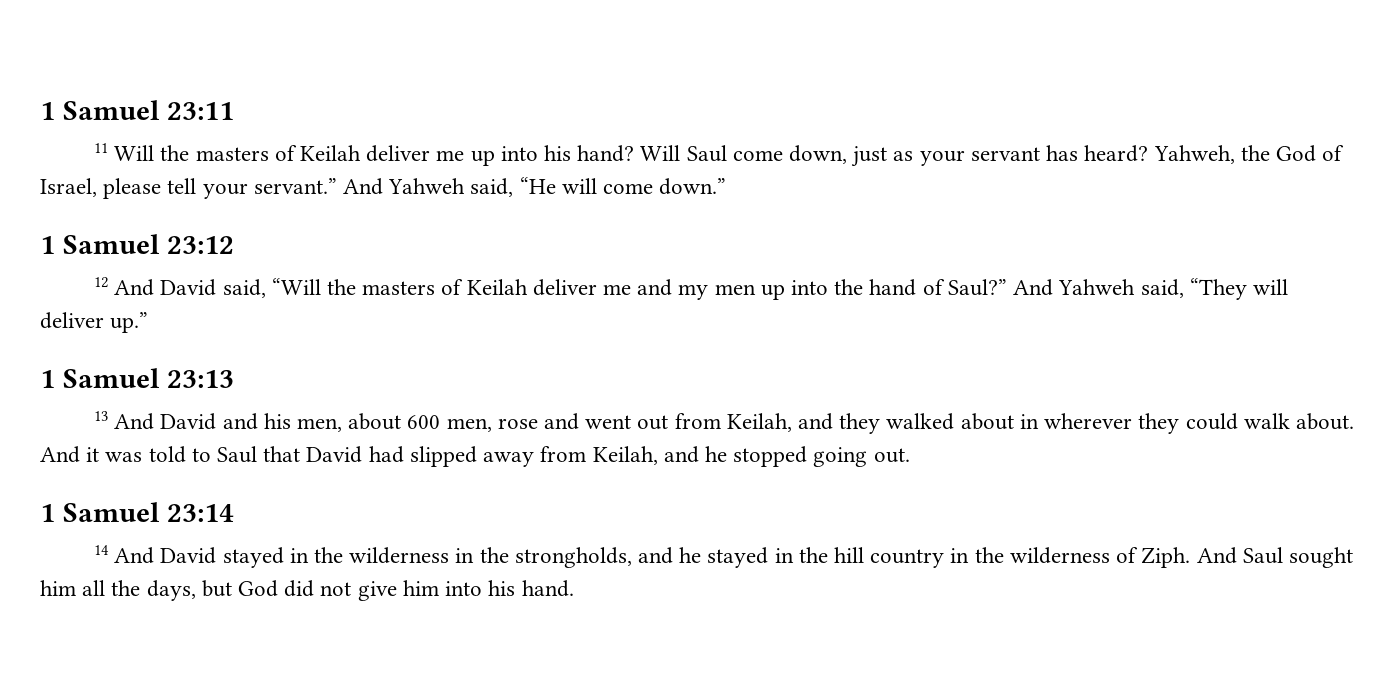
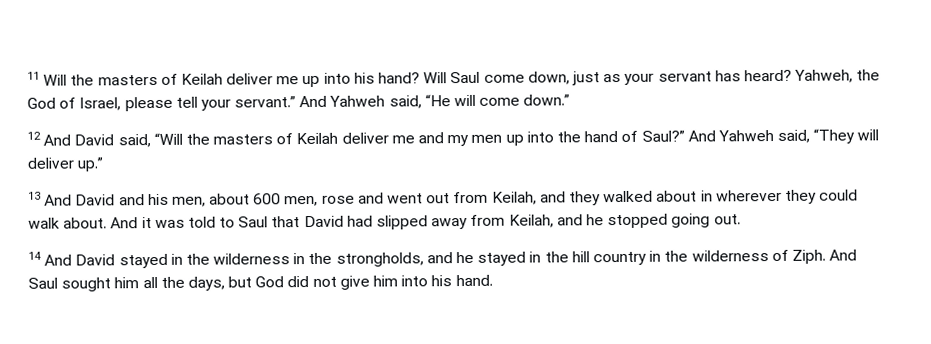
[40,100,234,120] 1 Samuel 23:11 // -> (27, 75) none
[40,234,234,254] // 1 Samuel 23:12 -> (571, 100) none
[40,368,234,388] // 1 Samuel 23:13 -> (104, 164) none
[40,502,234,522] // 1 Samuel 23:14 -> (741, 219) none

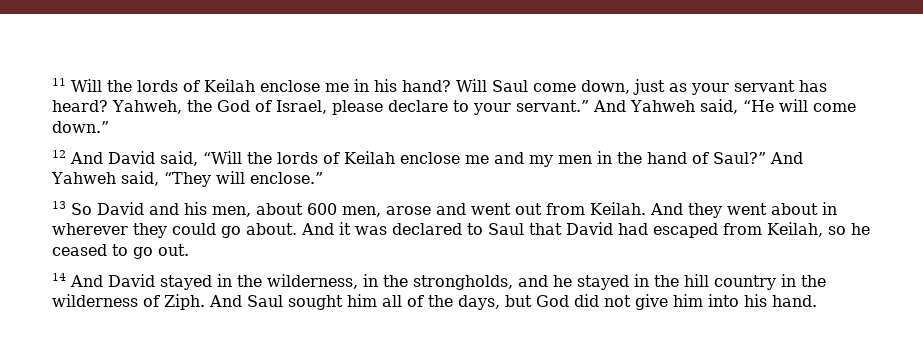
[97,72,351,88] masters of Keilah deliver me up into -> [137,79,369,92] lords of Keilah enclose me in
[175,96,198,108] tell -> [387,100,469,112] declare to
[213,132,389,145] masters of Keilah deliver -> [277,151,460,164] lords of Keilah enclose
[505,131,554,146] up into -> [597,151,612,164] in
[27,157,104,172] deliver up.” -> [249,172,323,184] enclose.”
[44,194,73,206] And -> [71,203,92,215] So
[321,195,355,204] rose -> [386,206,431,215] arose
[491,190,654,206] Keilah, and they walked -> [590,202,767,218] Keilah. And they went
[28,217,60,229] walk -> [221,226,241,238] go
[187,216,216,228] told -> [392,223,462,235] declared
[376,213,711,230] slipped away from Keilah, and he stopped going -> [653,222,870,238] [52,244,153,259] escaped from Keilah, so he ceased to go
[213,253,291,265] wilderness -> [267,274,358,289] wilderness,
(158, 282) none -> [407,295,424,307] of

